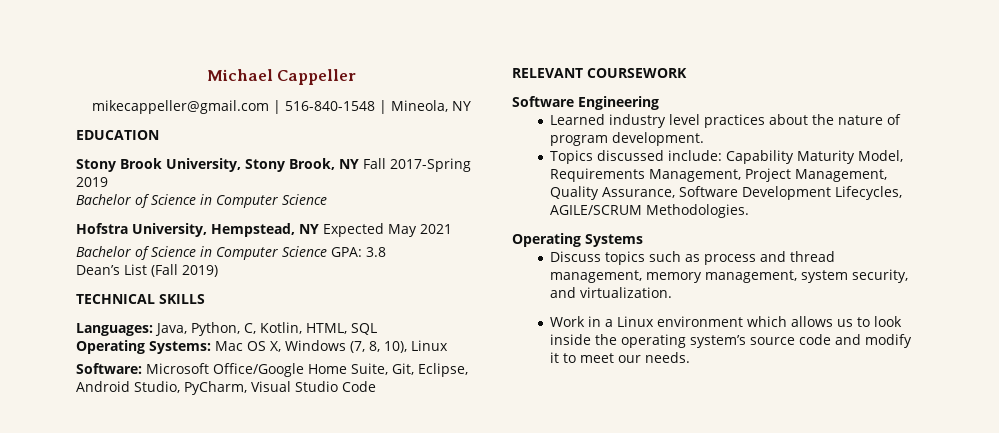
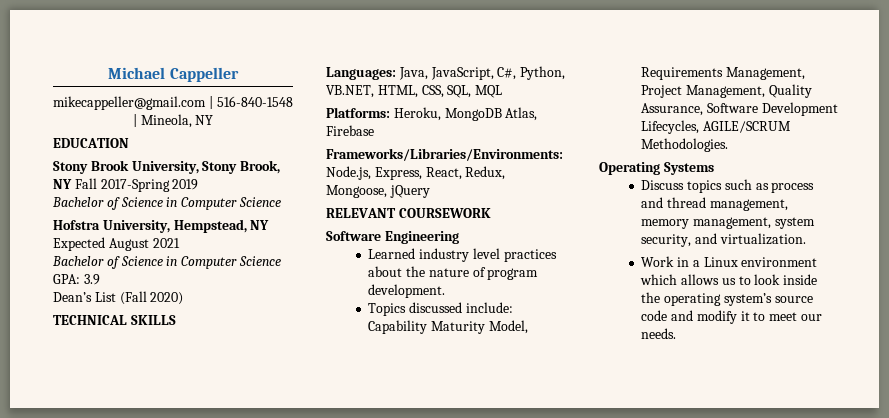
[388,224,417,237] May -> [108,238,149,251] August
[366,247,386,257] 3.8 -> [83,274,100,285] 3.9
[182,265,218,277] 2019) -> [150,292,184,305] 2020)
[191,322,377,336] [76,340,448,354] [76,363,468,377] [76,381,376,395] Python, C, Kotlin, HTML, SQL // Operating Systems: Mac OS X, Windows (7, 8, 10), Linux // Software: Microsoft Office/Google Home Suite, Git, Eclipse, Android Studio, PyCharm, Visual Studio Code -> [430,66,566,80] [326,85,503,98] [326,107,538,121] [326,125,374,136] [326,148,563,161] [326,166,506,180] [326,185,430,198] JavaScript, C#, Python, VB.NET, HTML, CSS, SQL, MQL // Platforms: Heroku, MongoDB Atlas, Firebase // Frameworks/Libraries/Environments: Node.js, Express, React, Redux, Mongoose, jQuery

